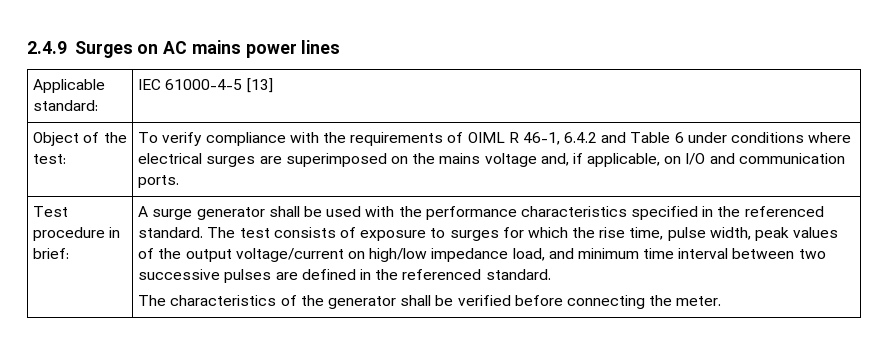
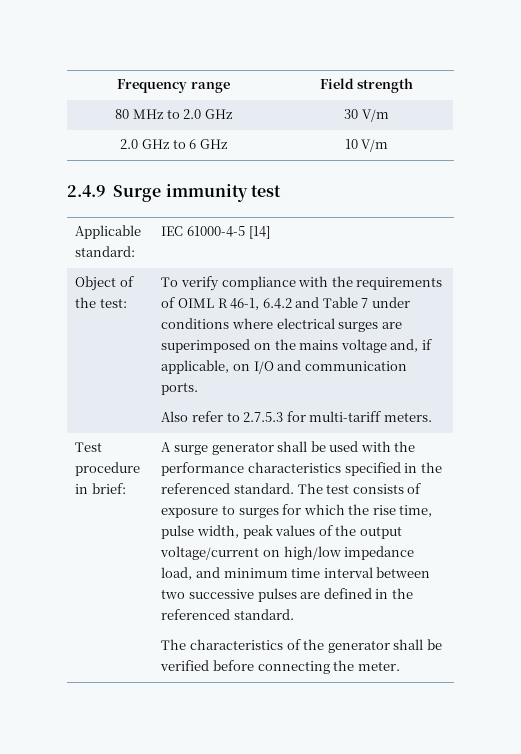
[27,40,341,58] 2.4.9 Surges on AC mains power lines -> [117,79,230,93] [319,78,414,93] [115,109,233,119] [344,109,389,122] [120,139,228,149] [344,139,389,152] [67,184,281,202] Frequency range | Field strength // 80 MHz to 2.0 GHz | 30 V/m // 2.0 GHz to 6 GHz | 10 V/m // 2.4.9 Surge immunity test
[246,78,273,93] [13] -> [248,226,270,239] [14]
[674,132,684,143] 6 -> [361,298,369,308] 7
(180, 181) none -> [161,411,432,422] // Also refer to 2.7.5.3 for multi-tariff meters.

